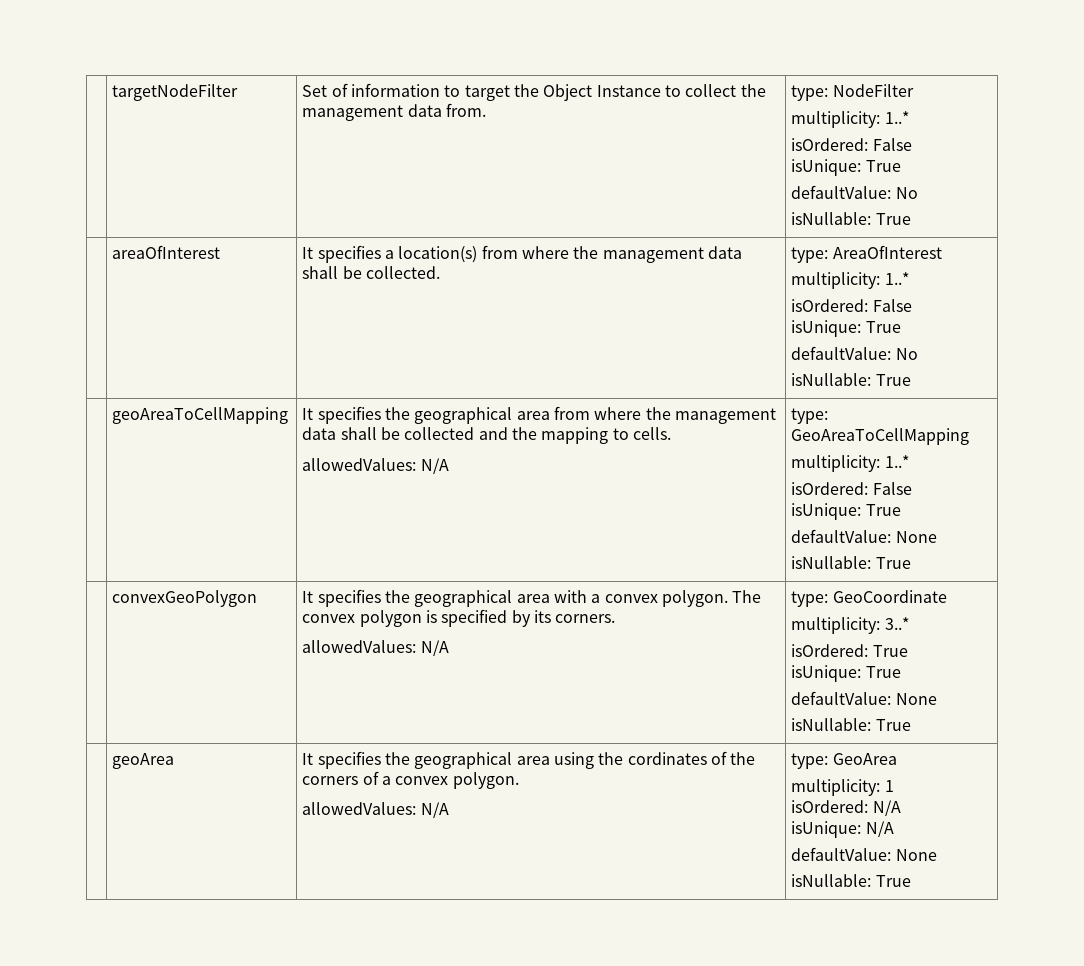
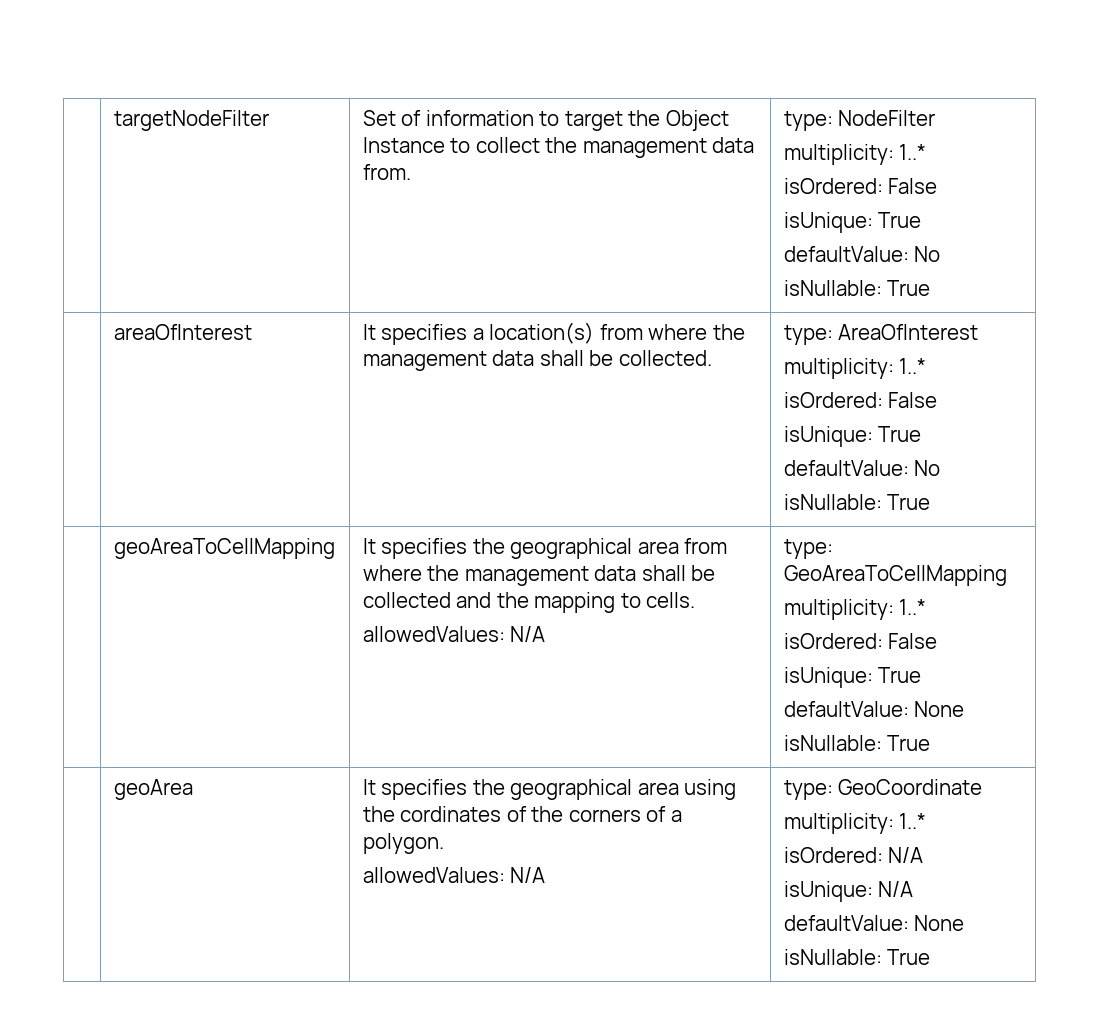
[112,590,258,607] [302,589,762,607] [302,609,616,627] [302,640,449,656] [791,590,947,607] [791,617,909,634] [791,644,908,657] [791,665,901,682] [791,691,937,705] [791,718,911,731] // | convexGeoPolygon | It specifies the geographical area with a convex polygon. The convex polygon is specified by its corners. // allowedValues: N/A | type: GeoCoordinate // multiplicity: 3..* // isOrdered: True // isUnique: True // defaultValue: None // isNullable: True -> (931, 743) none
[395,776,449,785] convex -> (682, 816) none
[832,753,897,765] [791,779,894,796] GeoArea // multiplicity: 1 -> [838,779,983,795] [783,813,927,834] GeoCoordinate // multiplicity: 1..*

